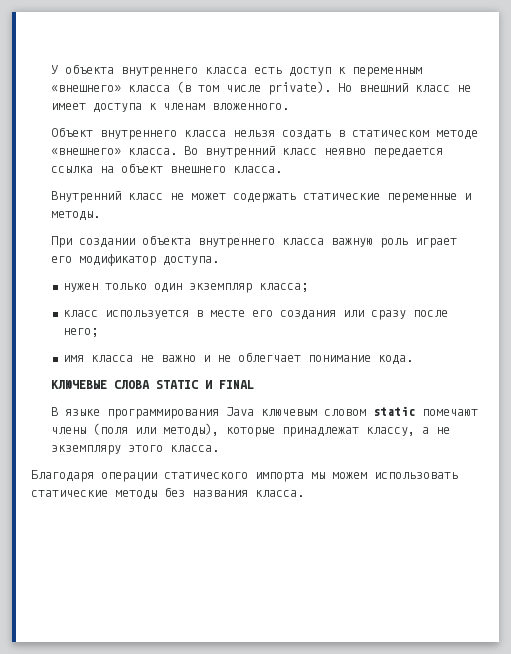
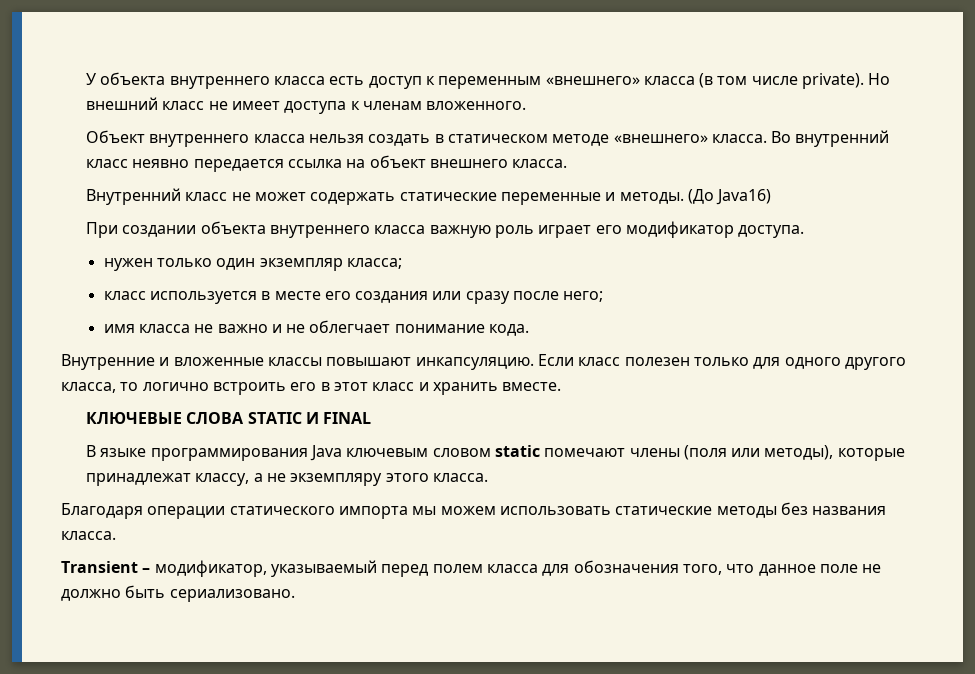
(101, 216) none -> [687,189,772,205] (До Java16)
(413, 360) none -> [61,354,906,370] [61,382,562,395] // Внутренние и вложенные классы повышают инкапсуляцию. Если класс полезен только для одного другого класса, то логично встроить его в этот класс и хранить вместе.
(304, 493) none -> [61,560,882,577] [61,585,295,602] // Transient – модификатор, указываемый перед полем класса для обозначения того, что данное поле не должно быть сериализовано.

